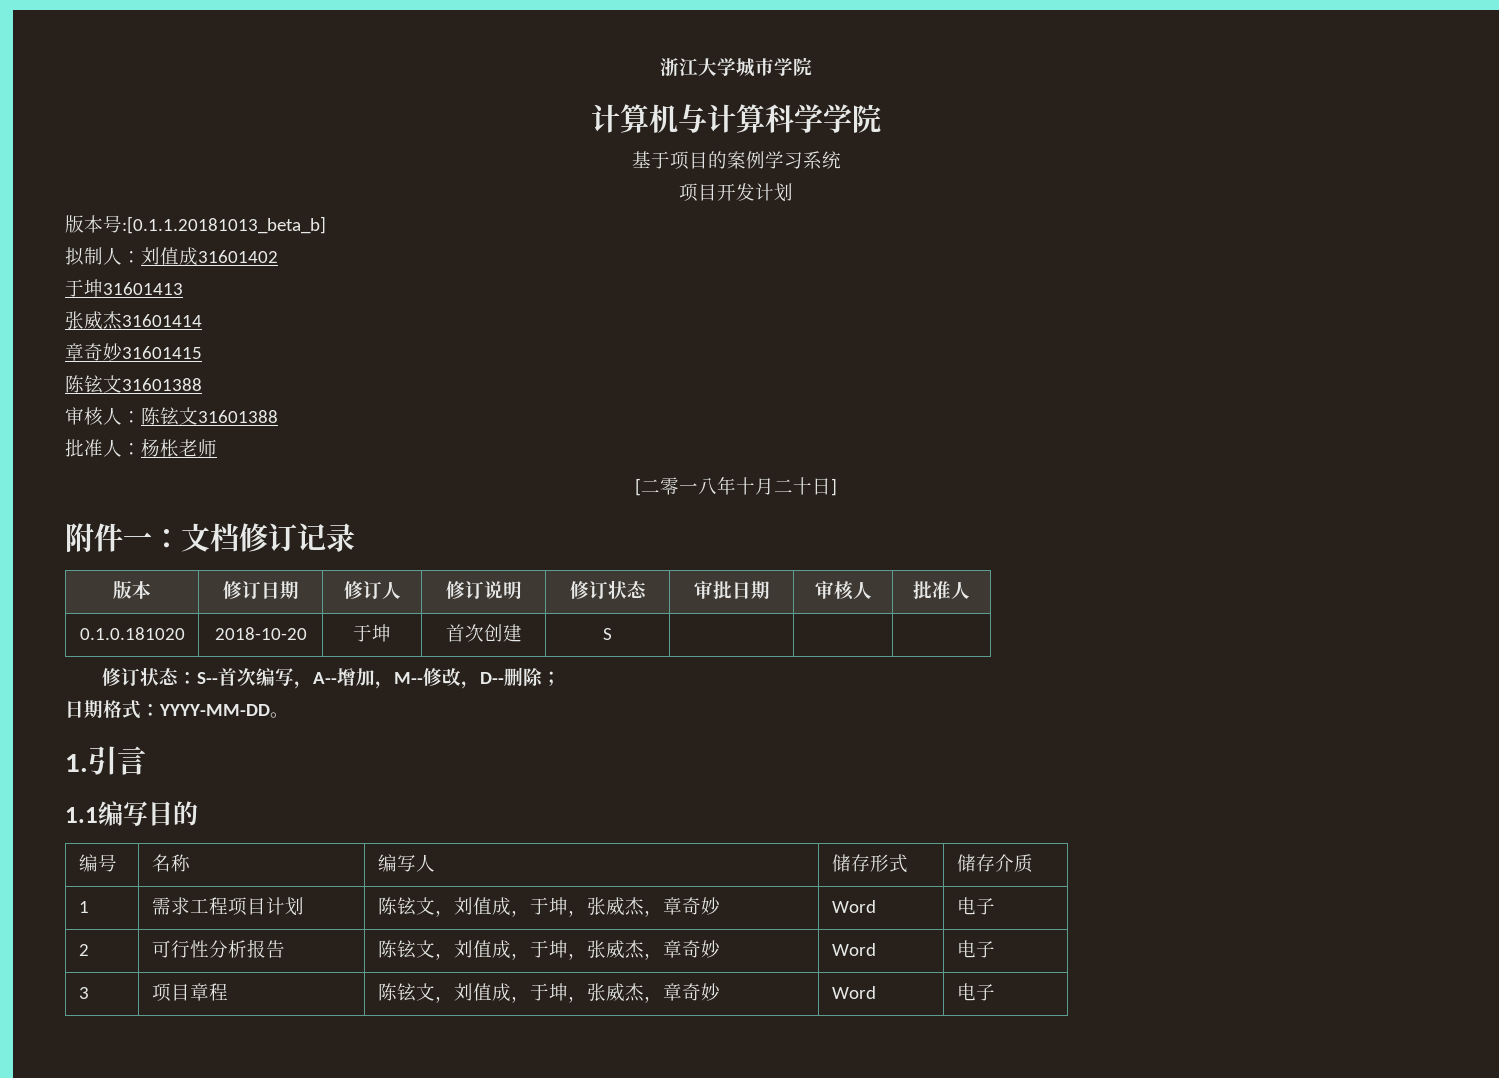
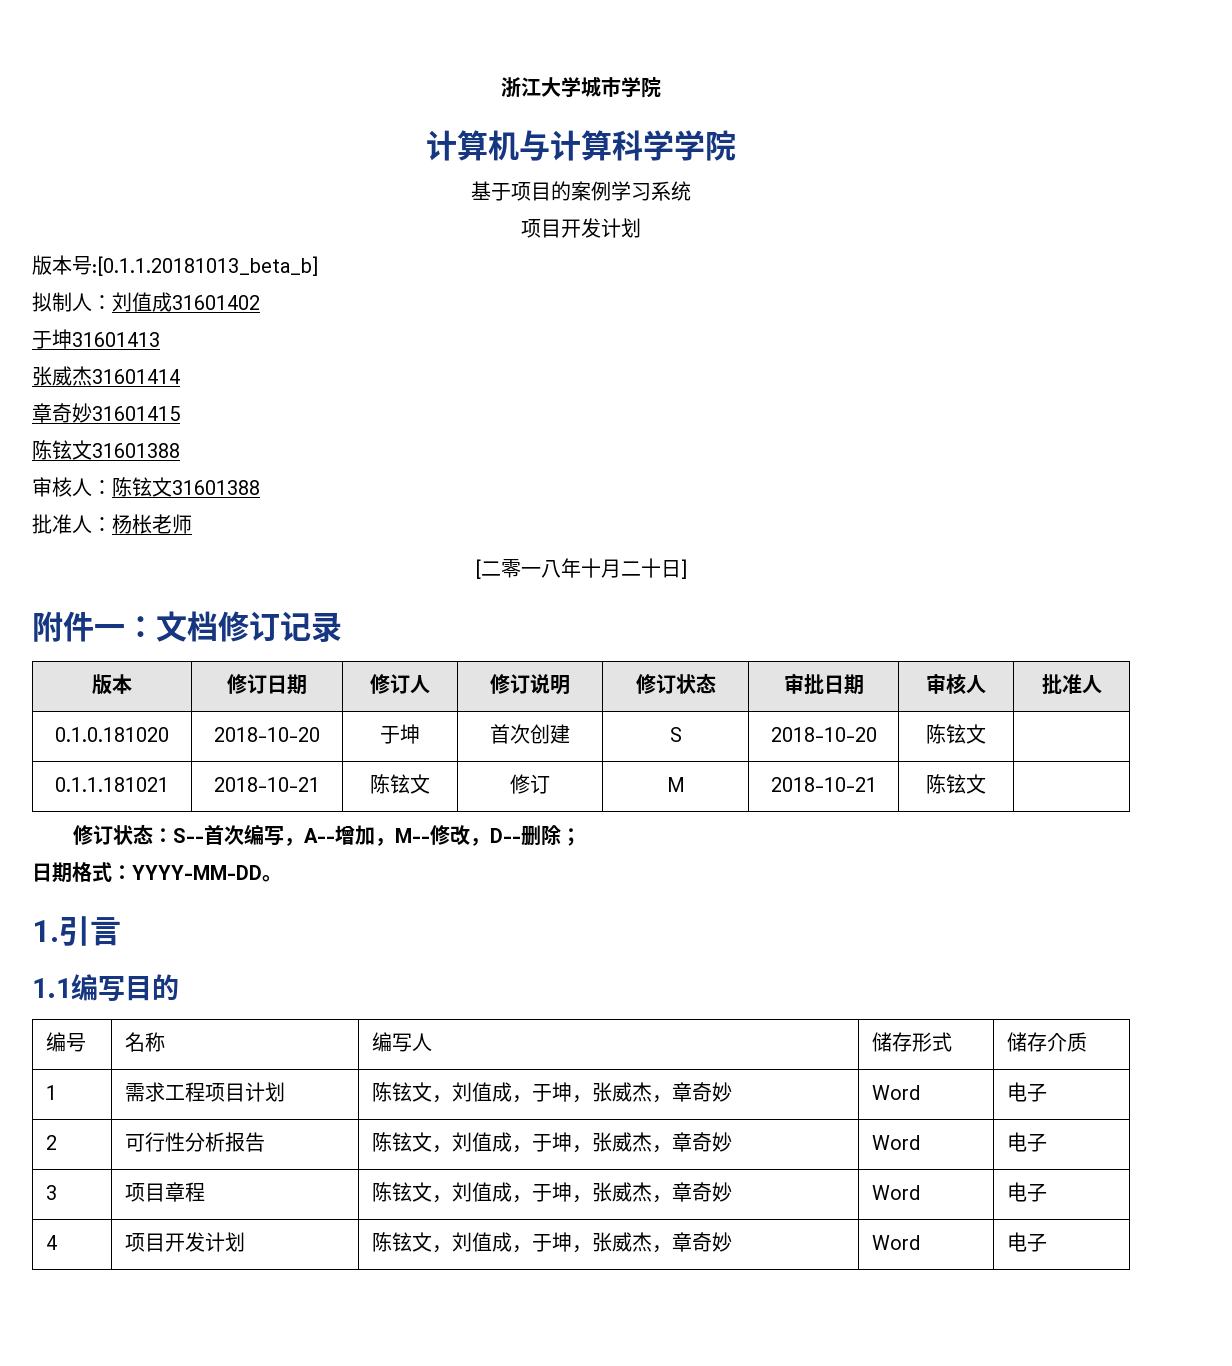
(612, 634) | -> [770,727,877,742] [926,724,986,744] [54,777,169,792] [214,777,320,792] [370,774,430,794] [510,774,550,794] [666,777,685,792] [770,777,877,792] [926,774,986,794] 2018-10-20 | 陈铉文 | // 0.1.1.181021 | 2018-10-21 | 陈铉文 | 修订 | M | 2018-10-21 | 陈铉文
(995, 992) none -> [46,1235,58,1250] [125,1232,246,1252] [372,1232,733,1253] [872,1235,921,1250] [1007,1232,1048,1252] // 4 | 项目开发计划 | 陈铉文，刘值成，于坤，张威杰，章奇妙 | Word | 电子

